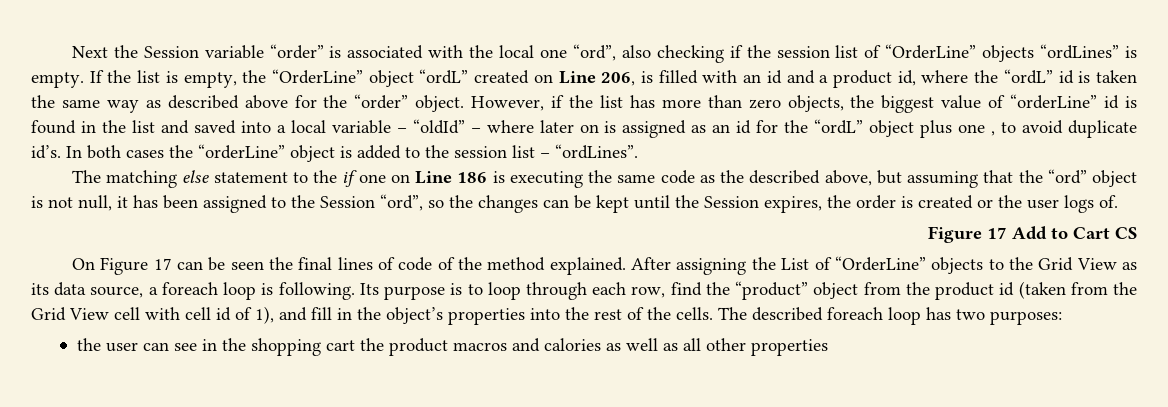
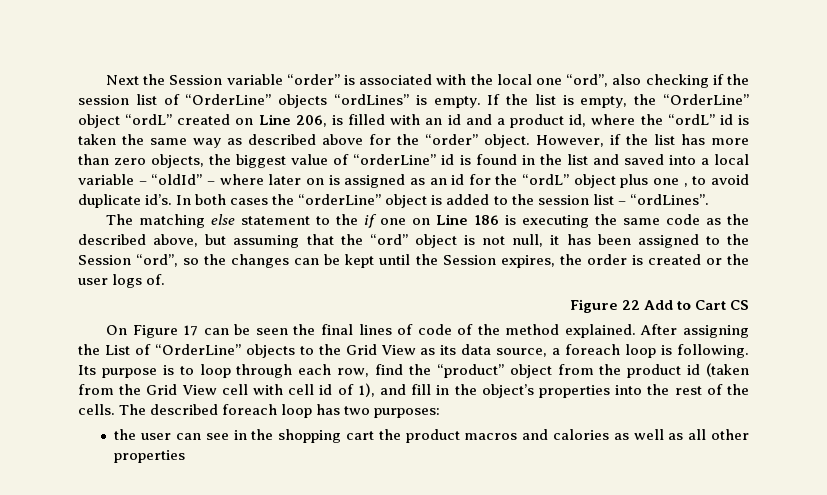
[987,227,1007,239] 17 -> [621,300,640,310] 22

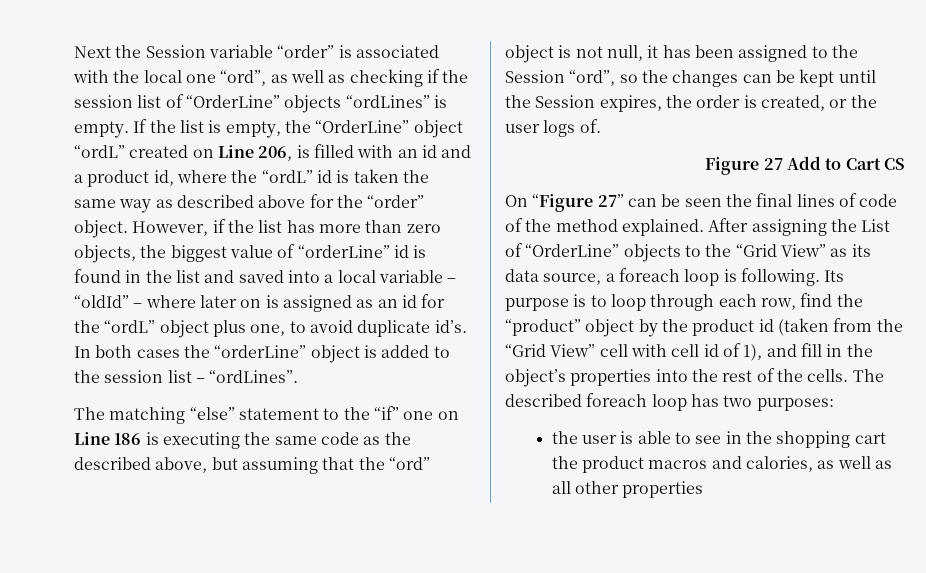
[612,74,642,85] also -> [270,70,346,83] as well as
[653,178,688,187] one , -> [250,324,286,336] one,
[211,214,236,225] else -> [189,407,235,420] “else”
[364,214,378,228] if -> [373,406,399,420] “if”
[647,254,701,265] created -> [760,95,825,111] created,
[621,300,640,310] 22 -> [763,158,783,170] 27
[132,325,199,338] Figure 17 -> [532,194,624,212] “Figure 27”
[345,344,416,355] Grid View -> [735,244,826,257] “Grid View”
[557,364,594,375] from -> [638,319,658,337] by
[146,384,217,395] Grid View -> [505,344,596,357] “Grid View”
[176,433,202,440] can -> [620,431,691,444] is able to
[553,429,610,440] calories -> [745,456,813,472] calories,

